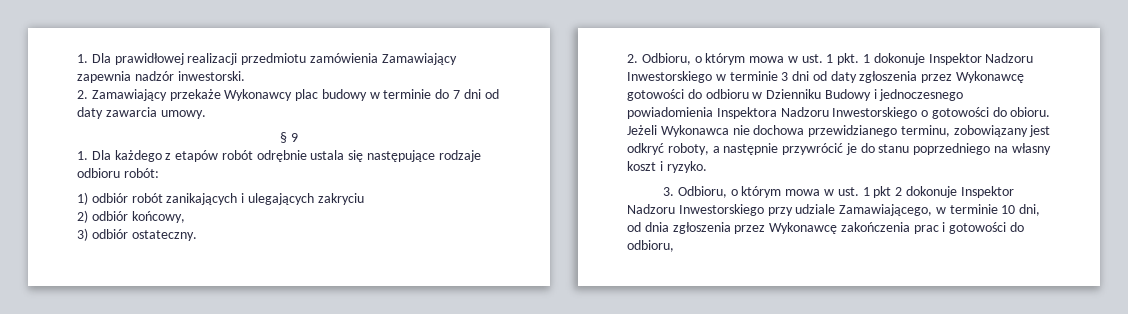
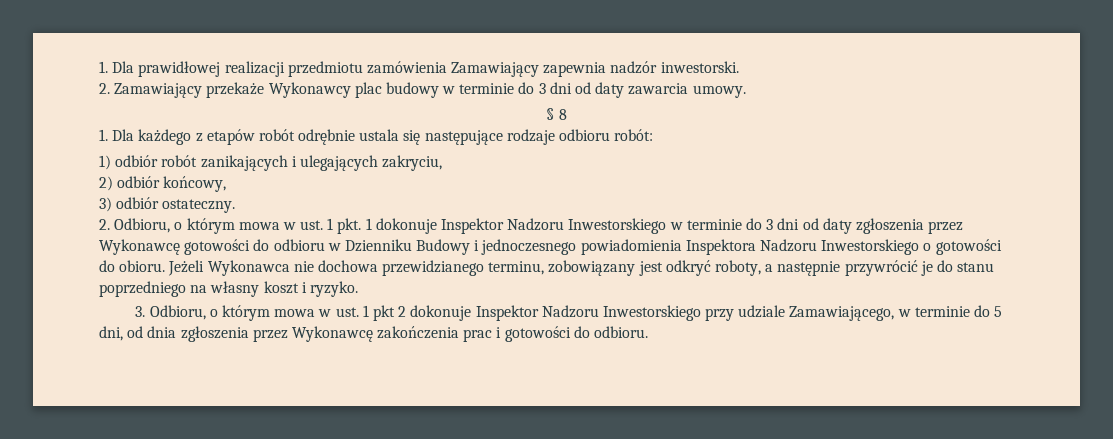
[453,90,461,99] 7 -> [538,83,546,94] 3
[290,133,298,142] 9 -> [558,109,567,120] 8
[317,193,364,205] zakryciu -> [382,155,443,171] zakryciu,
(778, 76) none -> [745,218,762,230] do
[1001,205,1016,214] 10 -> [974,305,1003,317] do 5
[627,240,674,252] odbioru, -> [594,326,649,338] odbioru.

